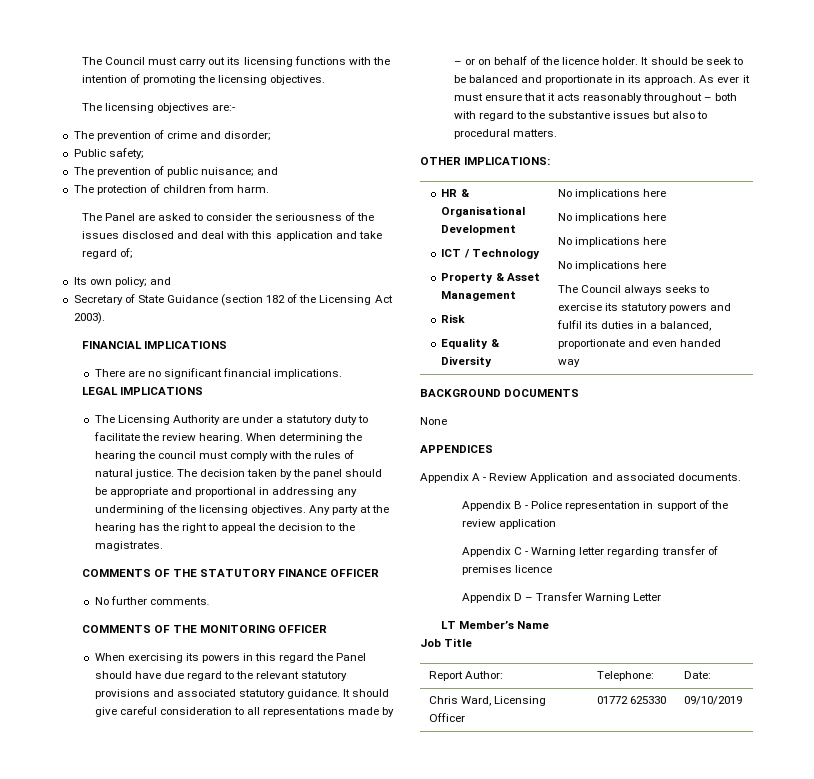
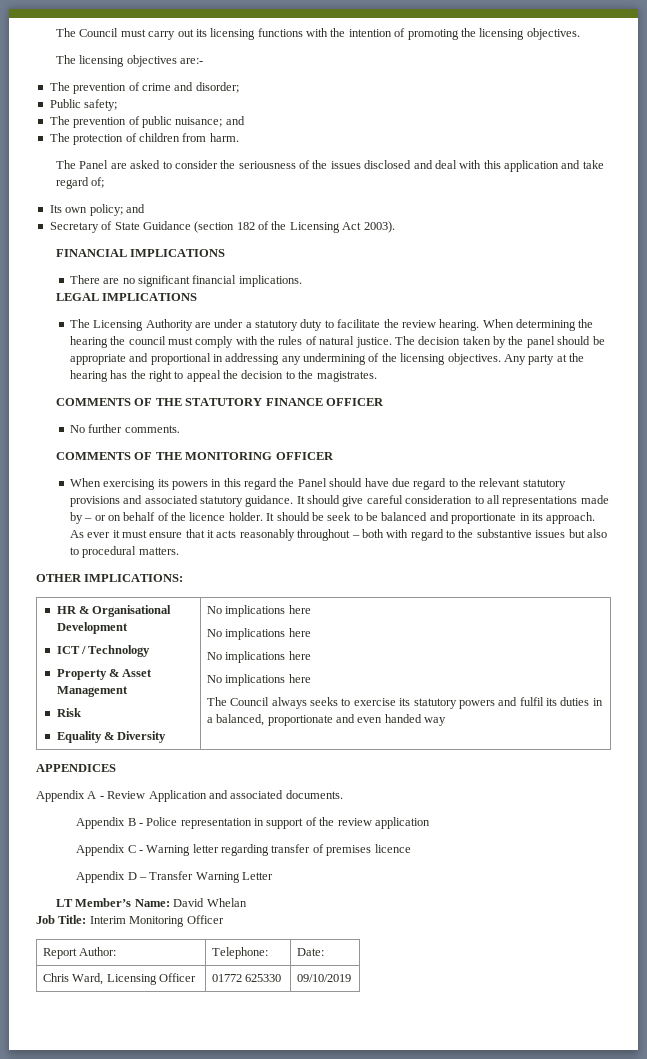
[420,389,580,397] [420,417,447,425] // BACKGROUND DOCUMENTS // None -> (447, 721) none
[517,621,550,629] [420,638,473,647] Name // Job Title -> [134,898,247,907] [36,915,224,927] Name: David Whelan // Job Title: Interim Monitoring Officer

